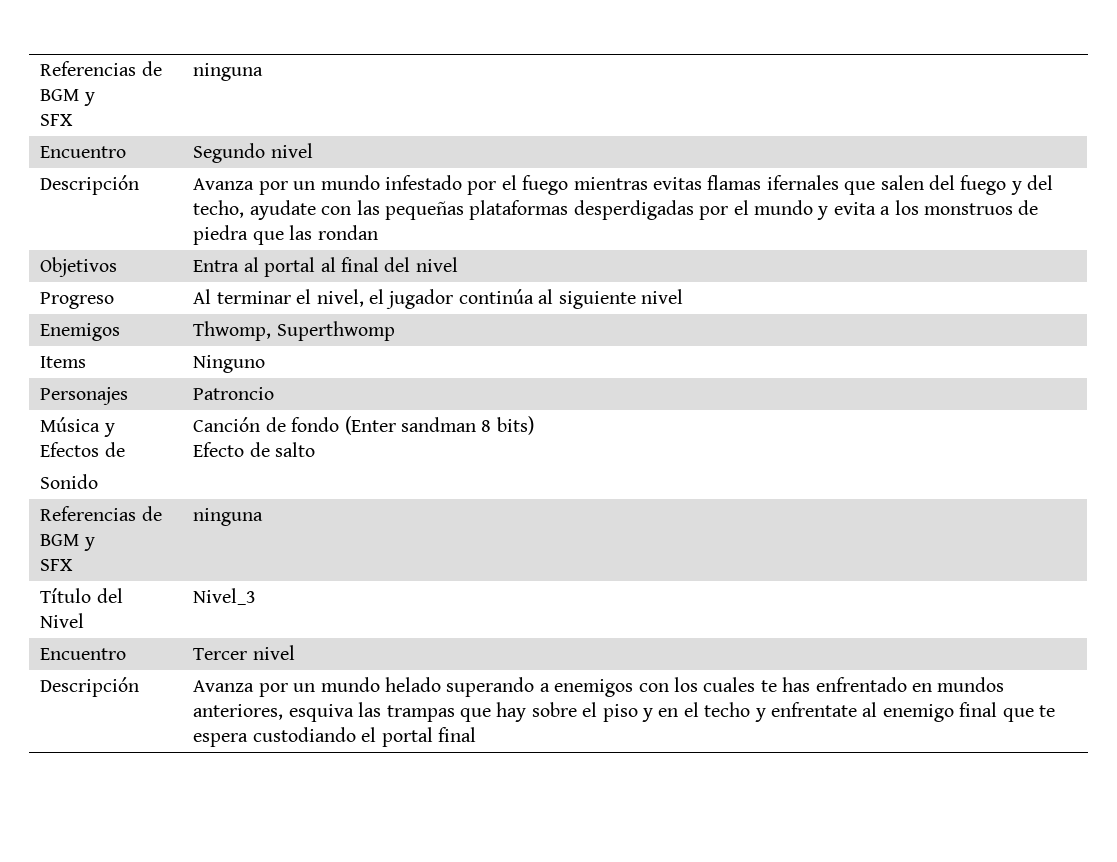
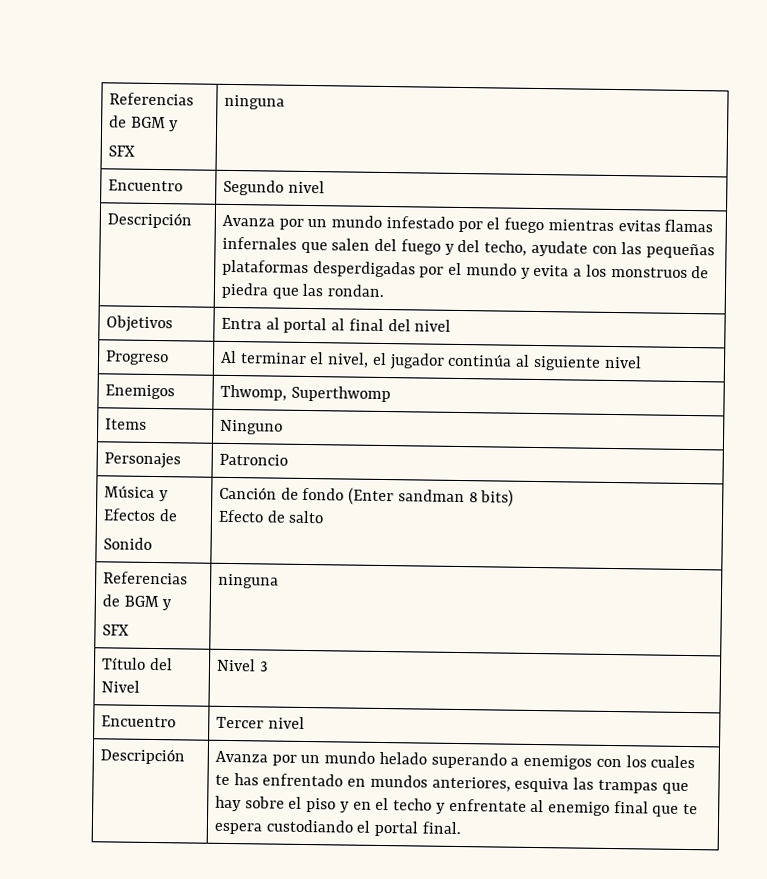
[766,175,839,190] ifernales -> [222,236,298,250] infernales
[317,225,378,240] rondan -> [327,284,386,298] rondan.
[193,588,257,605] Nivel_3 -> [216,658,269,672] Nivel 3
[437,727,476,742] final -> [421,821,461,835] final.

